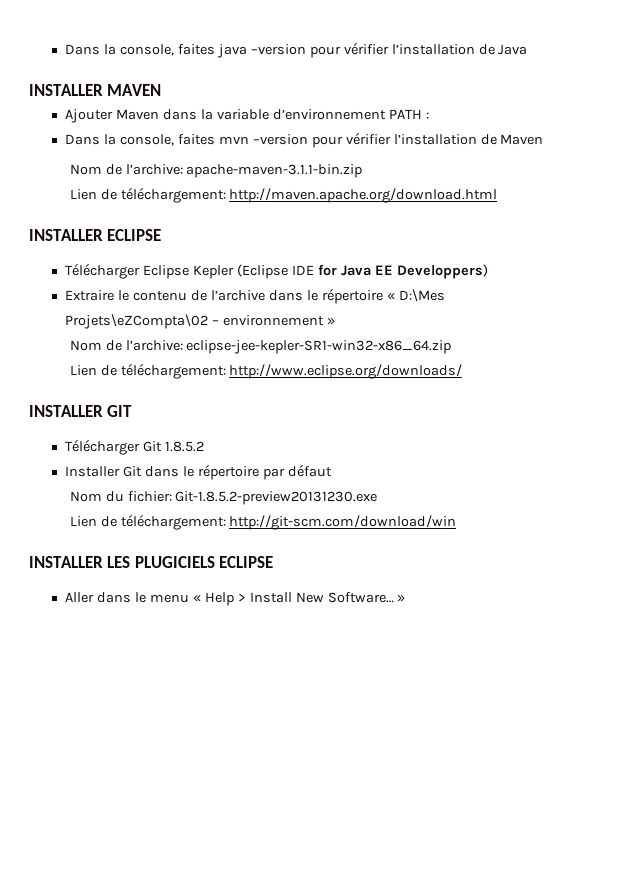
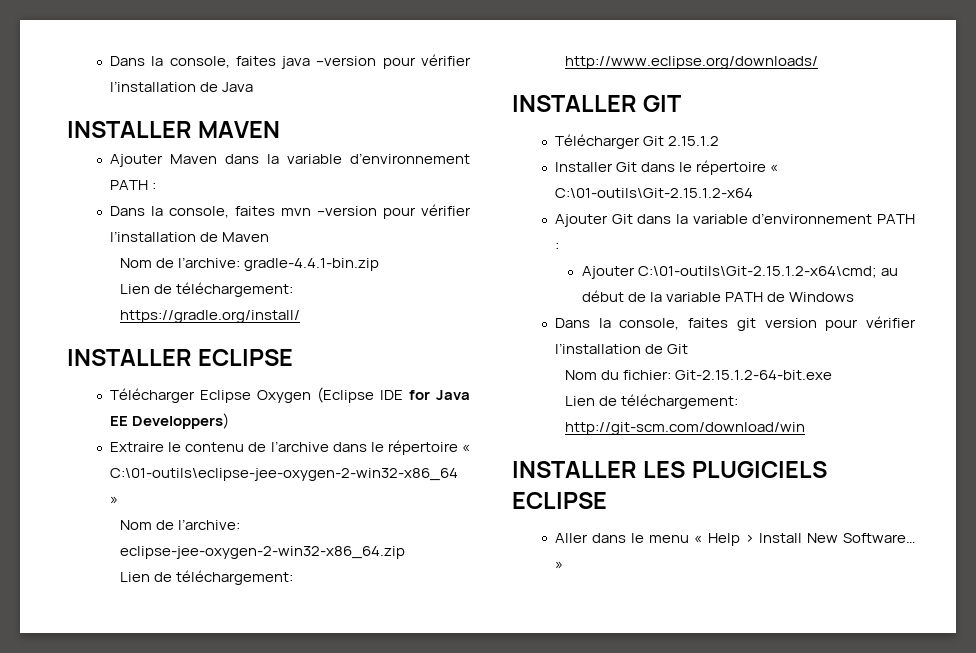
[186,164,363,178] [69,187,498,203] apache-maven-3.1.1-bin.zip // Lien de téléchargement: http://maven.apache.org/download.html -> [244,258,380,271] [120,282,294,297] [120,310,301,323] gradle-4.4.1-bin.zip // Lien de téléchargement: https://gradle.org/install/
[193,265,235,279] Kepler -> [257,390,312,403] Oxygen
[398,289,445,302] [65,314,325,329] D:\Mes Projets\eZCompta\02 – environnement -> [110,468,459,481] C:\01-outils\eclipse-jee-oxygen-2-win32-x86_64
[186,340,452,354] eclipse-jee-kepler-SR1-win32-x86_64.zip -> [120,546,406,559] eclipse-jee-oxygen-2-win32-x86_64.zip
[165,441,205,452] 1.8.5.2 -> [668,136,720,146] 2.15.1.2
[262,464,332,480] par défaut -> [770,164,779,172] [555,188,754,198] [555,213,915,227] [555,242,560,250] [581,266,898,279] [581,290,854,302] [555,316,916,331] [555,343,689,354] « C:\01-outils\Git-2.15.1.2-x64 // Ajouter Git dans la variable d’environnement PATH : // Ajouter C:\01-outils\Git-2.15.1.2-x64\cmd; au début de la variable PATH de Windows // Dans la console, faites git version pour vérifier l’installation de Git
[175,491,378,505] Git-1.8.5.2-preview20131230.exe -> [675,370,833,380] Git-2.15.1.2-64-bit.exe

